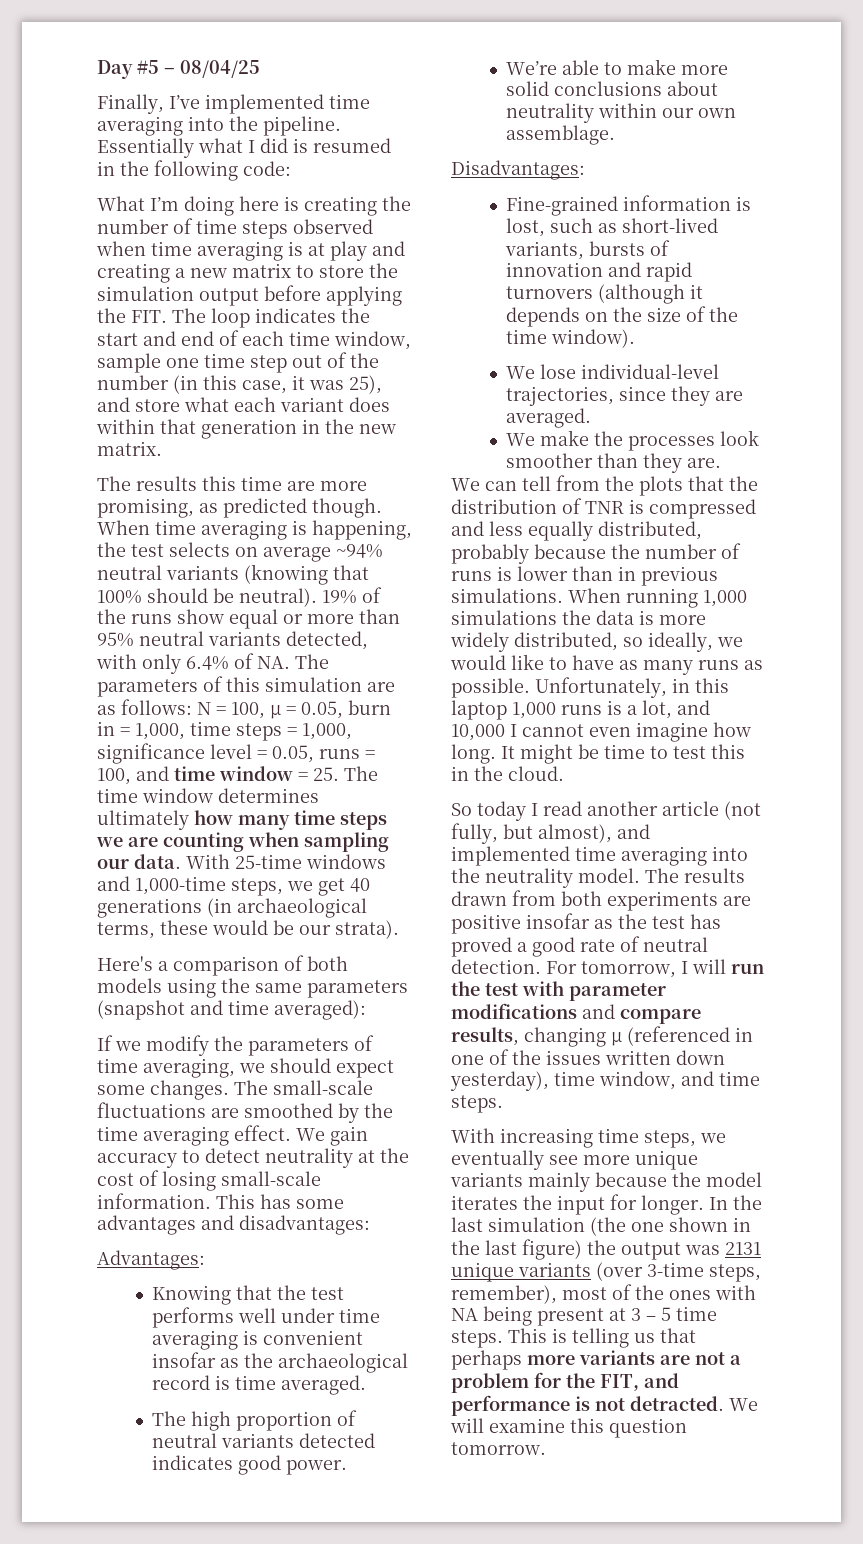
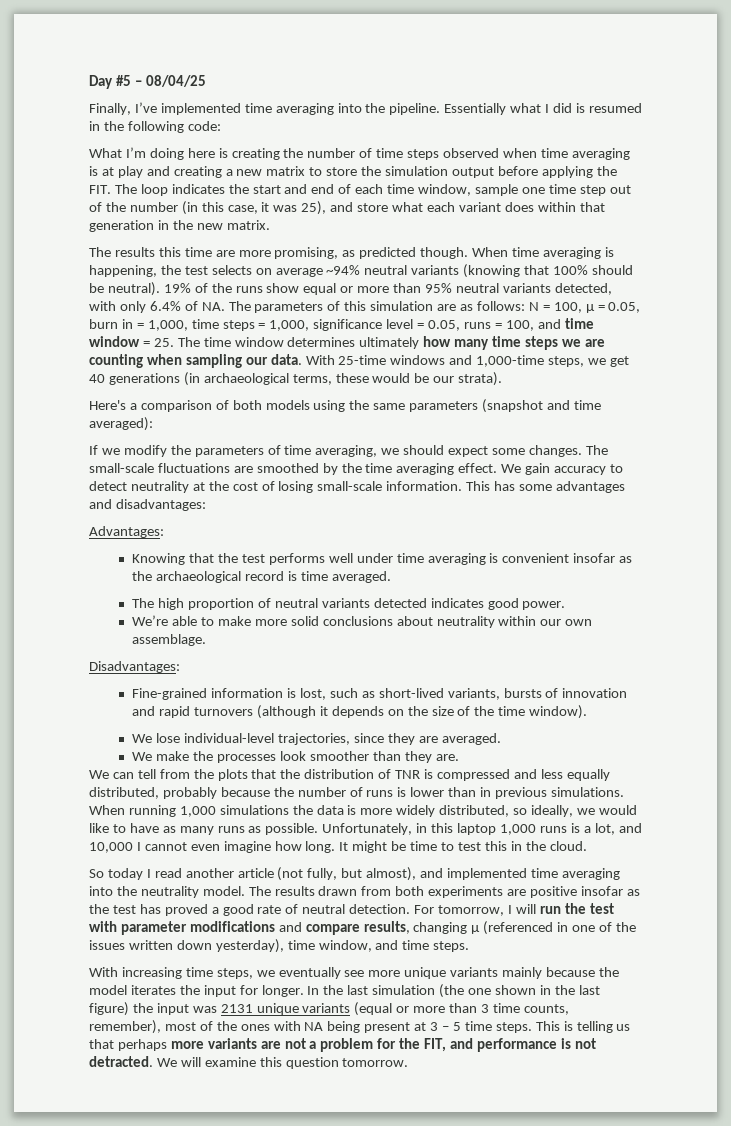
[621,1242,681,1260] output -> [156,1003,189,1015] input
[596,1262,761,1282] (over 3-time steps, -> [354,1002,569,1016] (equal or more than 3 time counts,

